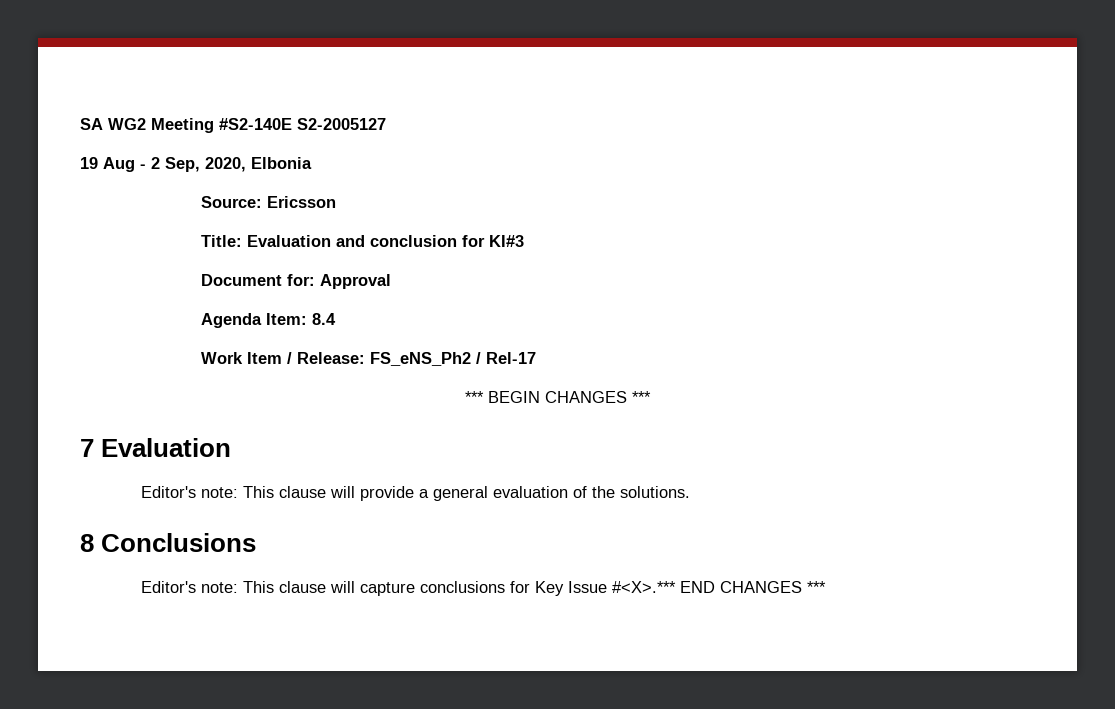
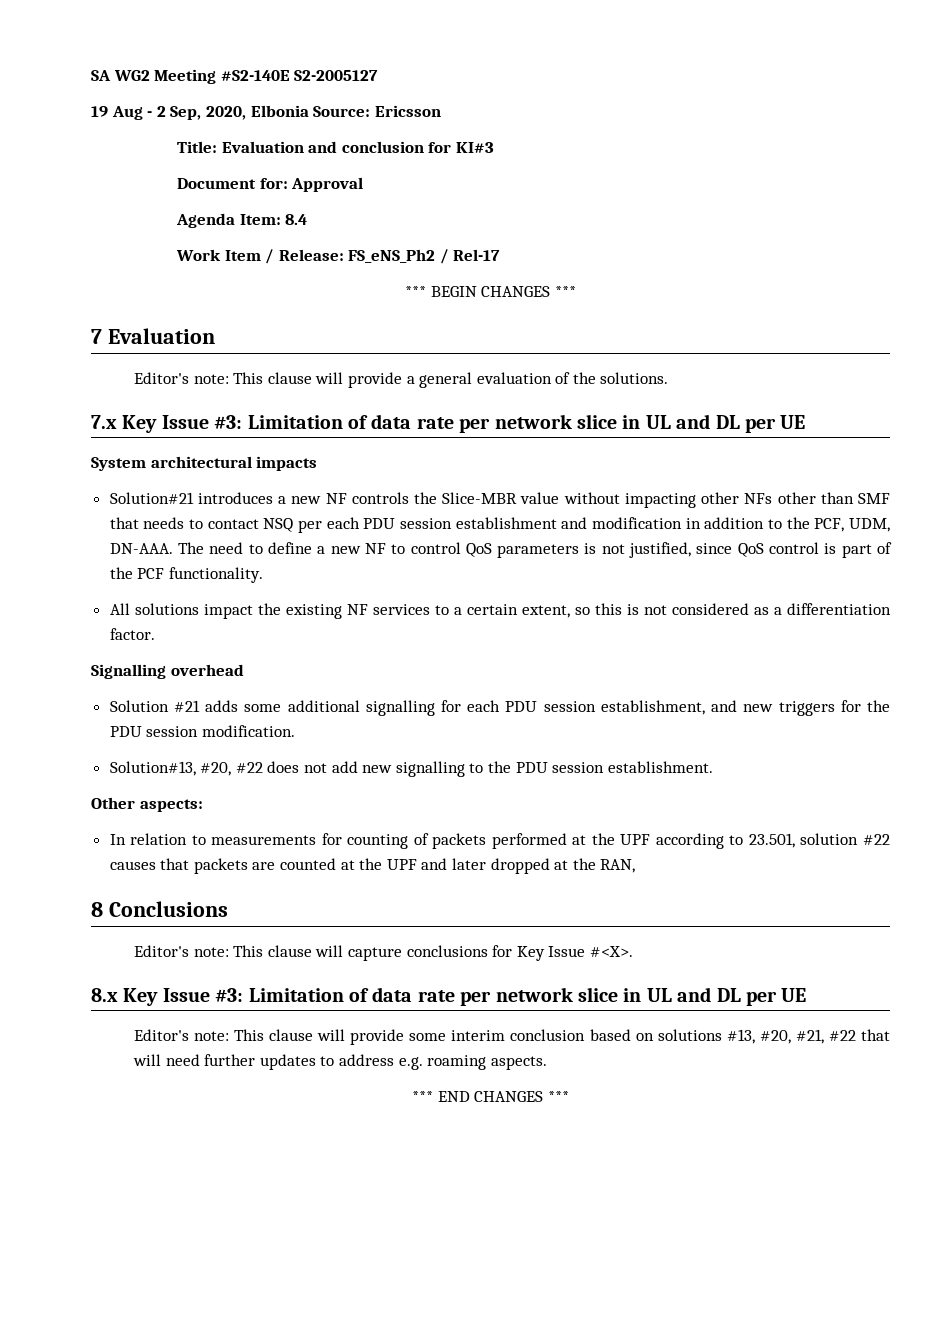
(312, 163) // -> (309, 111) none
(690, 492) none -> [91,414,806,433] [91,456,318,471] [109,492,890,508] [109,517,890,533] [109,542,892,558] [109,567,263,583] [109,603,891,619] [109,628,155,640] [91,664,244,679] [109,700,890,716] [109,725,295,737] [109,761,713,777] [91,797,203,812] [109,833,890,849] [109,858,636,874] // 7.x Key Issue #3: Limitation of data rate per network slice in UL and DL per UE // System architectural impacts // Solution#21 introduces a new NF controls the Slice-MBR value without impacting other NFs other than SMF that needs to contact NSQ per each PDU session establishment and modification in addition to the PCF, UDM, DN-AAA. The need to define a new NF to control QoS parameters is not justified, since QoS control is part of the PCF functionality. // All solutions impact the existing NF services to a certain extent, so this is not considered as a differentiation factor. // Signalling overhead // Solution #21 adds some additional signalling for each PDU session establishment, and new triggers for the PDU session modification. // Solution#13, #20, #22 does not add new signalling to the PDU session establishment. // Other aspects: // In relation to measurements for counting of packets performed at the UPF according to 23.501, solution #22 causes that packets are counted at the UPF and later dropped at the RAN,
[611,581,676,593] #<X>.*** -> [589,946,633,957] [91,987,807,1006] [133,1029,890,1045] [132,1054,547,1070] [412,1091,434,1102] #<X>. // 8.x Key Issue #3: Limitation of data rate per network slice in UL and DL per UE // Editor's note: This clause will provide some interim conclusion based on solutions #13, #20, #21, #22 that will need further updates to address e.g. roaming aspects. // ***

